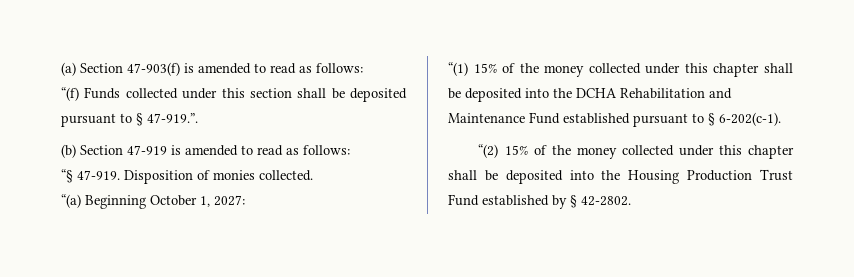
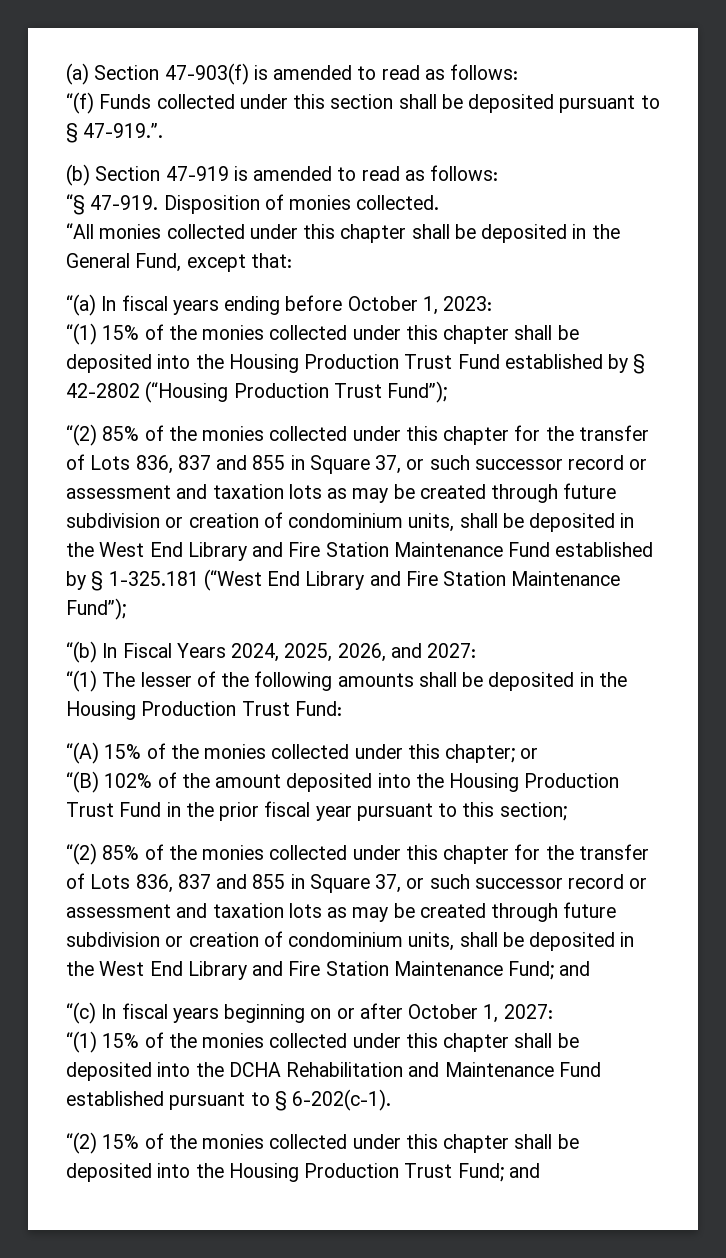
[61,194,146,209] “(a) Beginning -> [66,223,620,243] [66,253,292,272] [66,294,493,316] [66,323,579,345] [66,354,646,374] [66,381,448,403] [66,424,649,446] [66,454,648,474] [66,483,617,503] [66,512,635,532] [66,542,654,561] [66,569,621,591] [66,598,126,620] [66,641,477,663] [66,670,627,692] [66,701,342,720] [66,742,539,764] [66,771,620,793] [66,801,567,821] [66,843,649,865] [66,873,648,893] [66,902,617,922] [66,931,635,951] [66,961,591,980] [66,1002,403,1024] “All monies collected under this chapter shall be deposited in the General Fund, except that: // “(a) In fiscal years ending before October 1, 2023: // “(1) 15% of the monies collected under this chapter shall be deposited into the Housing Production Trust Fund established by § 42-2802 (“Housing Production Trust Fund”); // “(2) 85% of the monies collected under this chapter for the transfer of Lots 836, 837 and 855 in Square 37, or such successor record or assessment and taxation lots as may be created through future subdivision or creation of condominium units, shall be deposited in the West End Library and Fire Station Maintenance Fund established by § 1-325.181 (“West End Library and Fire Station Maintenance Fund”); // “(b) In Fiscal Years 2024, 2025, 2026, and 2027: // “(1) The lesser of the following amounts shall be deposited in the Housing Production Trust Fund: // “(A) 15% of the monies collected under this chapter; or // “(B) 102% of the amount deposited into the Housing Production Trust Fund in the prior fiscal year pursuant to this section; // “(2) 85% of the monies collected under this chapter for the transfer of Lots 836, 837 and 855 in Square 37, or such successor record or assessment and taxation lots as may be created through future subdivision or creation of condominium units, shall be deposited in the West End Library and Fire Station Maintenance Fund; and // “(c) In fiscal years beginning on or after
[544,65,585,77] money -> [202,1033,265,1048] monies
[576,147,617,159] money -> [202,1134,265,1149] monies
[448,194,631,209] Fund established by § 42-2802. -> [457,1163,540,1182] Fund; and

